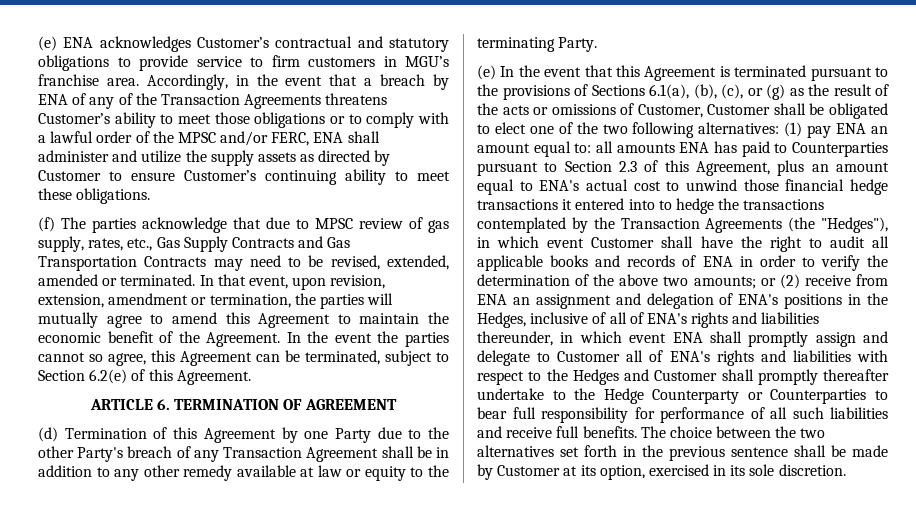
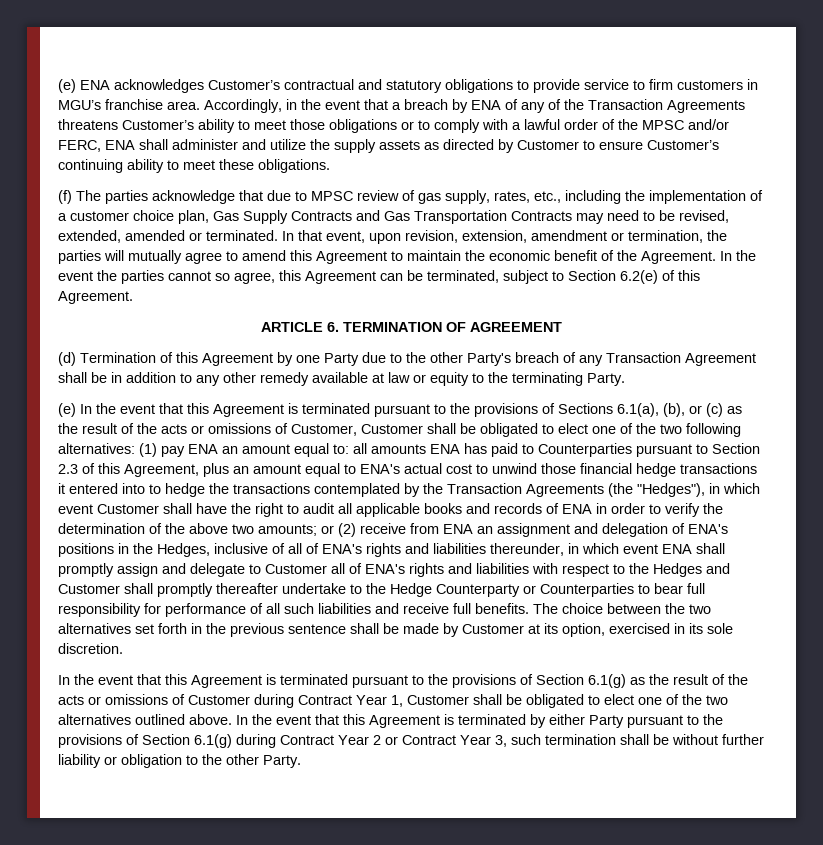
(153, 244) none -> [565,190,763,204] [58,210,209,224] including the implementation of a customer choice plan,
[721,84,785,100] (c), or (g) -> [689,403,723,417] or (c)
(846, 470) none -> [58,674,748,688] [58,694,728,708] [58,714,723,728] [58,734,764,748] [58,754,301,768] // In the event that this Agreement is terminated pursuant to the provisions of Section 6.1(g) as the result of the acts or omissions of Customer during Contract Year 1, Customer shall be obligated to elect one of the two alternatives outlined above. In the event that this Agreement is terminated by either Party pursuant to the provisions of Section 6.1(g) during Contract Year 2 or Contract Year 3, such termination shall be without further liability or obligation to the other Party.

